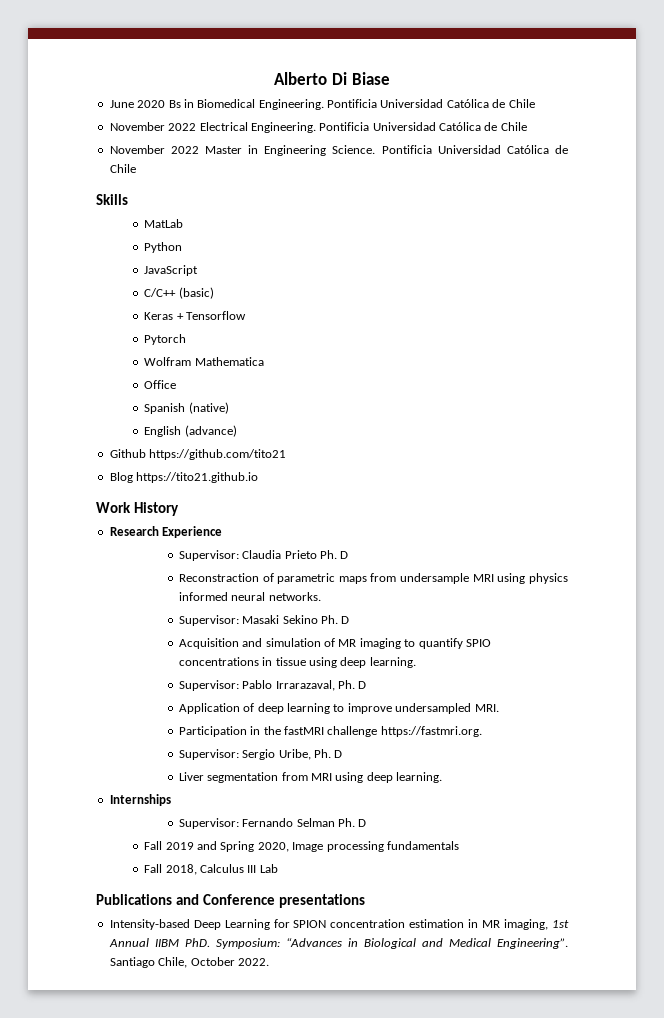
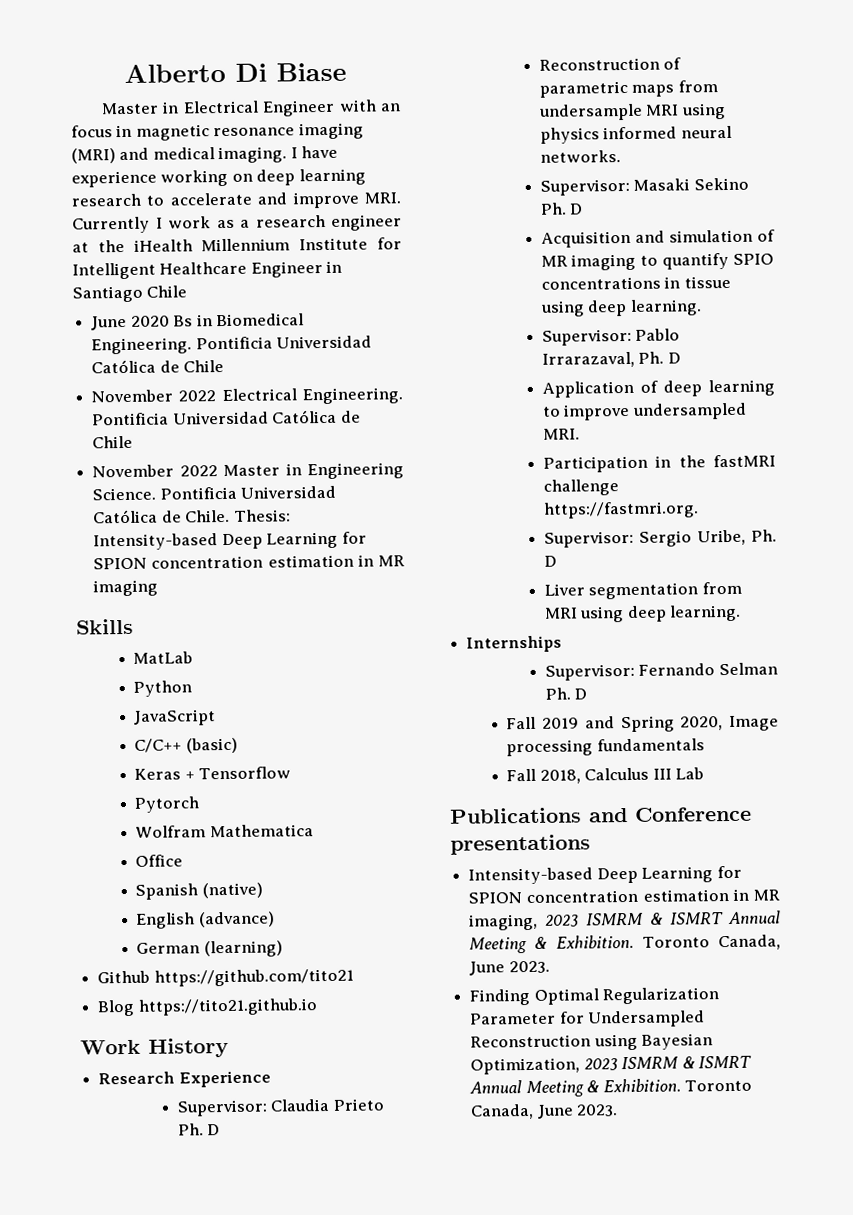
(390, 78) none -> [100,99,402,117] [71,122,364,141] [71,145,339,164] [71,168,366,188] [71,191,401,209] [72,214,402,234] [72,237,403,253] [72,260,343,280] [72,285,188,303] // Master in Electrical Engineer with an focus in magnetic resonance imaging (MRI) and medical imaging. I have experience working on deep learning research to accelerate and improve MRI. Currently I work as a research engineer at the iHealth Millennium Institute for Intelligent Healthcare Engineer in Santiago Chile
[109,164,136,173] Chile -> [185,509,291,523] [93,531,367,551] [93,554,406,570] [93,579,159,597] Chile. Thesis: Intensity-based Deep Learning for SPION concentration estimation in MR imaging
(237, 431) none -> [136,940,283,958] // German (learning)
[178,573,259,582] Reconstraction -> [538,57,660,71] Reconstruction
[552,920,569,928] [108,938,568,949] [109,957,269,968] 1st Annual IIBM PhD. Symposium: “Advances in Biological and Medical Engineering”. Santiago Chile, October 2022. -> [545,910,781,927] [469,934,781,954] [469,960,550,976] [469,987,720,1006] [470,1010,706,1028] [470,1033,714,1051] [470,1055,752,1075] [469,1078,752,1098] [470,1103,619,1120] 2023 ISMRM & ISMRT Annual Meeting & Exhibition. Toronto Canada, June 2023. // Finding Optimal Regularization Parameter for Undersampled Reconstruction using Bayesian Optimization, 2023 ISMRM & ISMRT Annual Meeting & Exhibition. Toronto Canada, June 2023.

